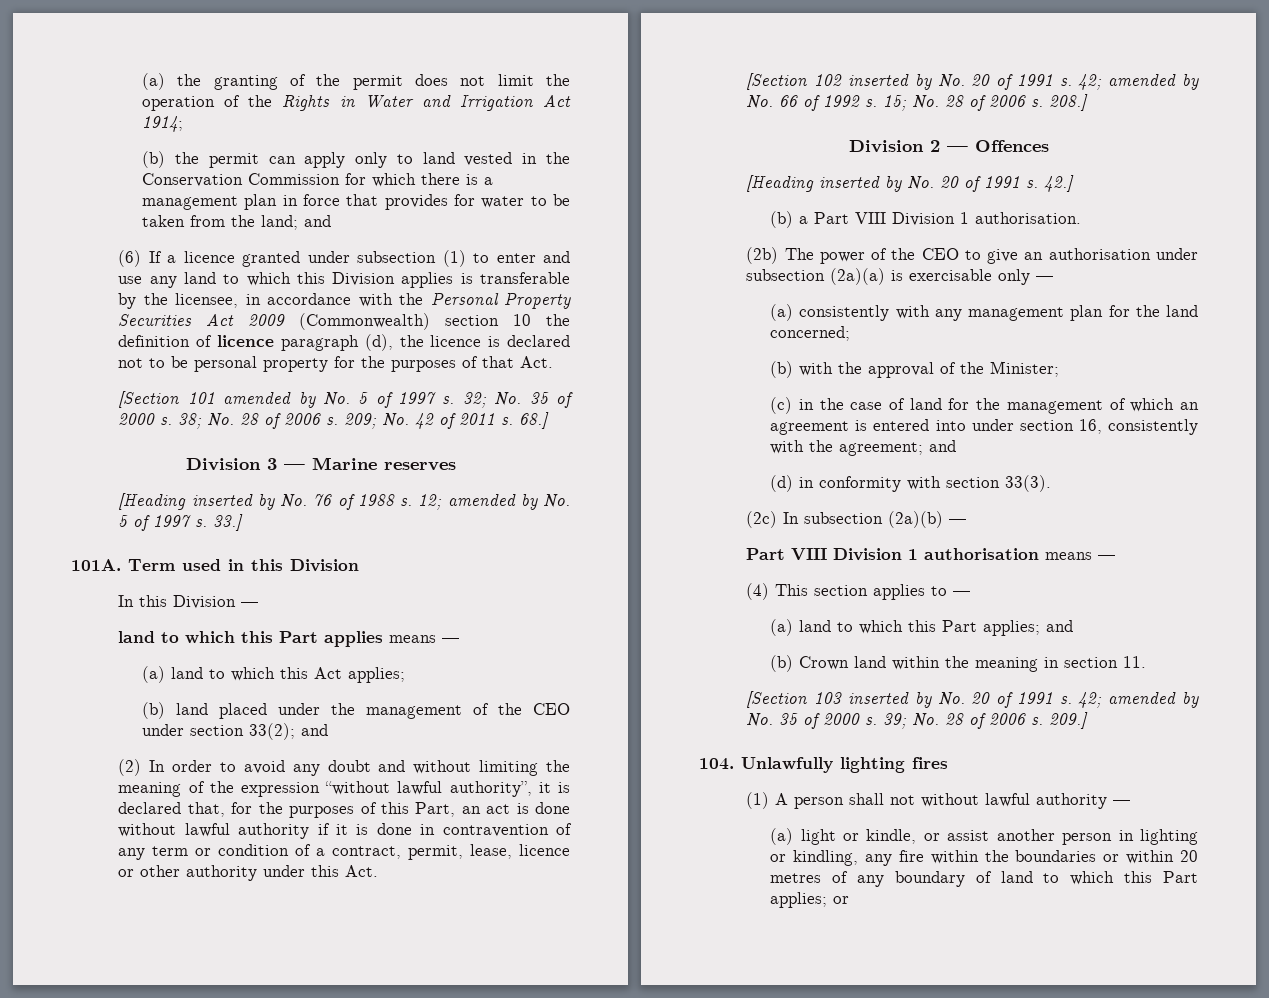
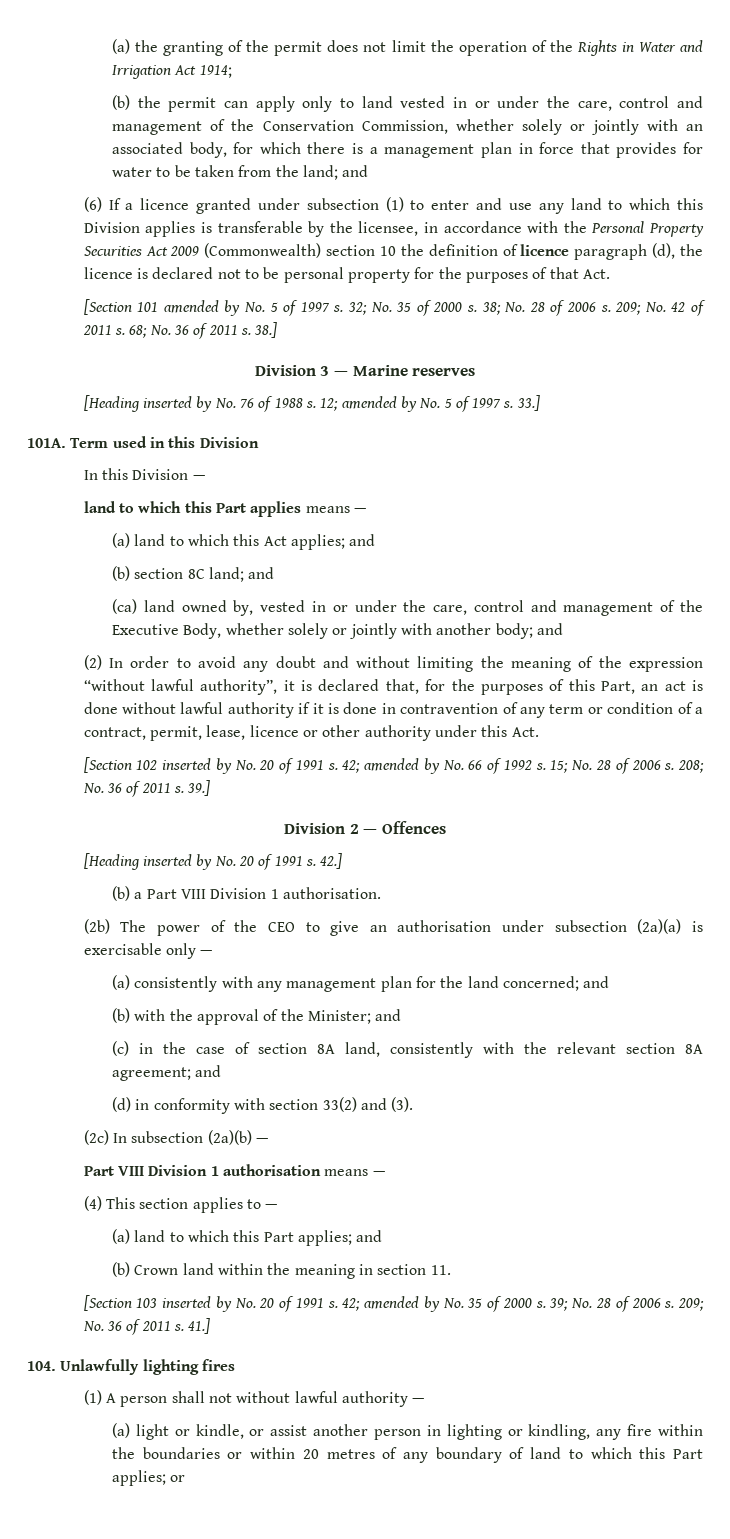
[546,152,570,164] [142,173,341,187] the Conservation Commission -> [474,96,704,111] [111,119,703,135] [111,142,227,158] or under the care, control and management of the Conservation Commission, whether solely or jointly with an associated body,
[519,412,550,429] 68.] -> [129,322,278,339] 68; No. 36 of 2011 s. 38.]
[142,702,570,719] [142,723,296,740] // (b) land placed under the management of the CEO under section 33(2); -> [349,534,376,546] [111,566,275,582] [111,599,703,616] [111,623,533,639] and // (b) section 8C land; and // (ca) land owned by, vested in or under the care, control and management of the Executive Body, whether solely or jointly with another body;
[1049,94,1089,111] 208.] -> [677,760,704,773] [82,780,211,797] 208; No. 36 of 2011 s. 39.]
(851, 333) none -> [583,976,610,988] and
(1060, 369) none -> [375,1009,402,1021] and
[909,398,1199,414] [770,419,1198,435] [770,440,834,454] land for the management of which an agreement is entered into under section 16, consistently with the -> [257,1042,704,1058] section 8A land, consistently with the relevant section 8A
[1005,475,1052,492] 33(3). -> [322,1097,414,1112] 33(2) and (3).
[1049,712,1089,729] 209.] -> [677,1298,704,1311] [82,1318,211,1335] 209; No. 36 of 2011 s. 41.]

